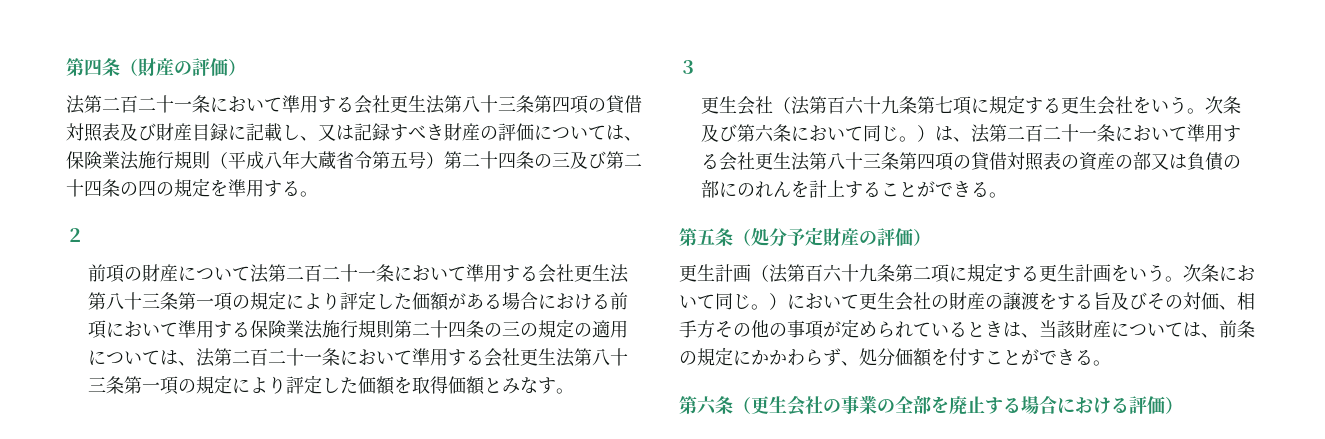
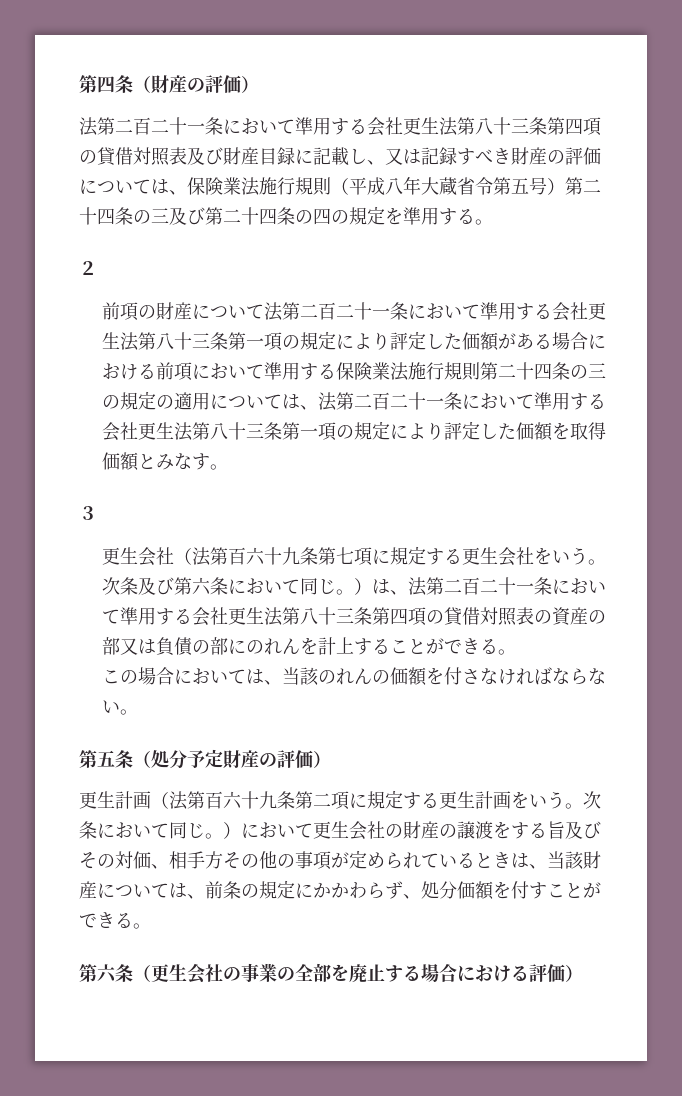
(1008, 195) none -> [101,667,606,686] [101,700,138,715] // この場合においては、当該のれんの価額を付さなければならない。

